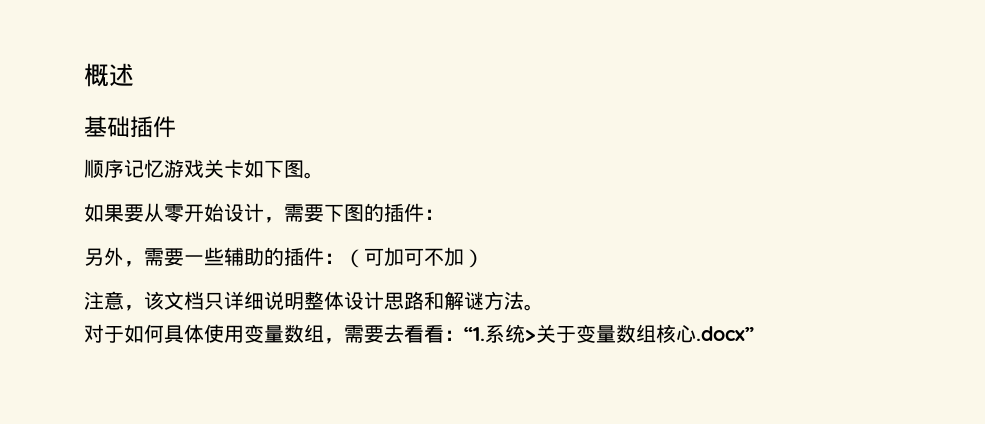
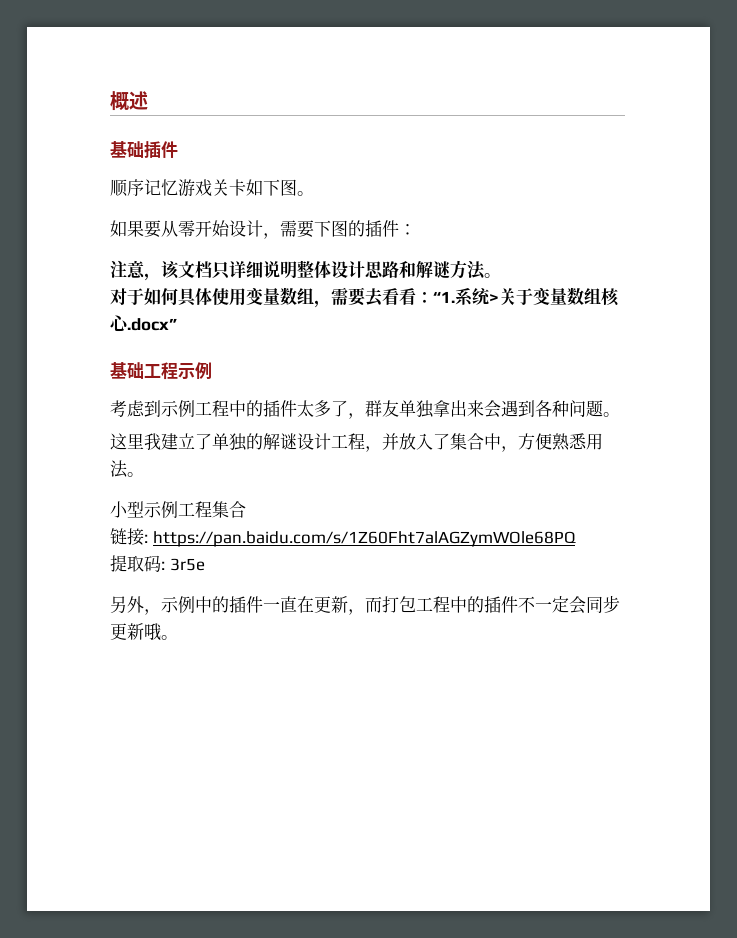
[84,247,484,268] // 另外，需要一些辅助的插件：（可加可不加） -> (416, 229) none
(754, 333) none -> [110,362,212,380] [110,400,620,419] [110,433,603,452] [110,460,144,478] [110,501,246,518] [110,528,576,547] [110,555,205,572] [110,595,620,615] [110,623,178,641] // 基础工程示例 // 考虑到示例工程中的插件太多了，群友单独拿出来会遇到各种问题。 // 这里我建立了单独的解谜设计工程，并放入了集合中，方便熟悉用法。 // 小型示例工程集合 // 链接: https://pan.baidu.com/s/1Z60Fht7alAGZymWOle68PQ // 提取码: 3r5e // 另外，示例中的插件一直在更新，而打包工程中的插件不一定会同步更新哦。

